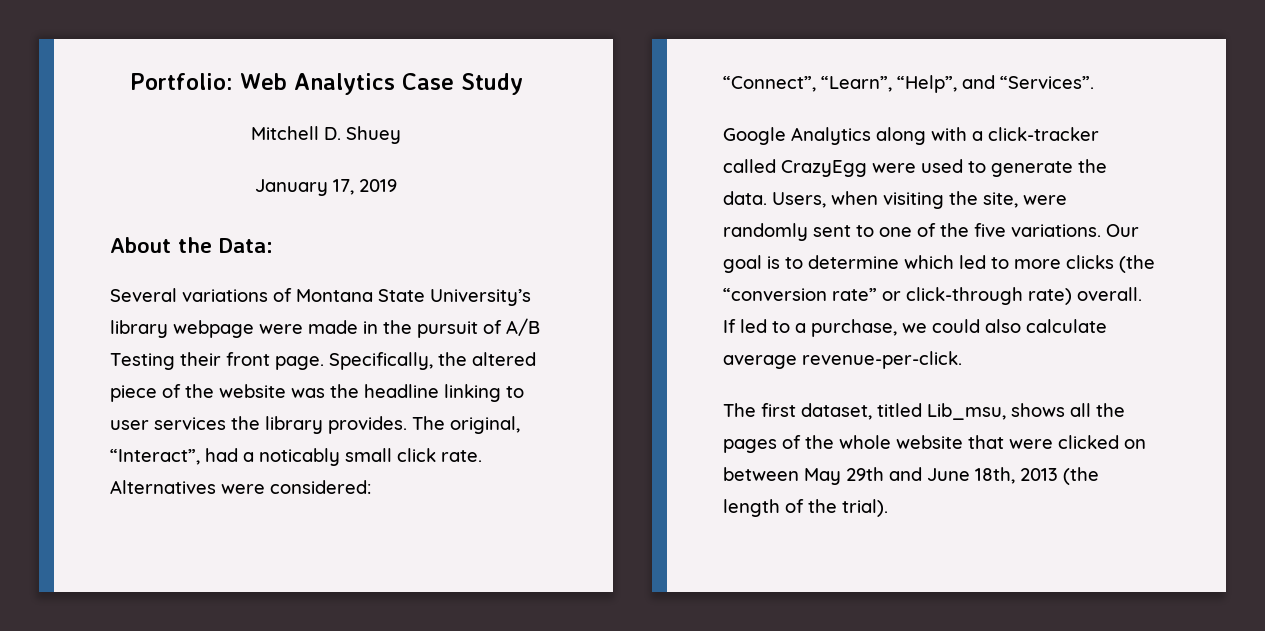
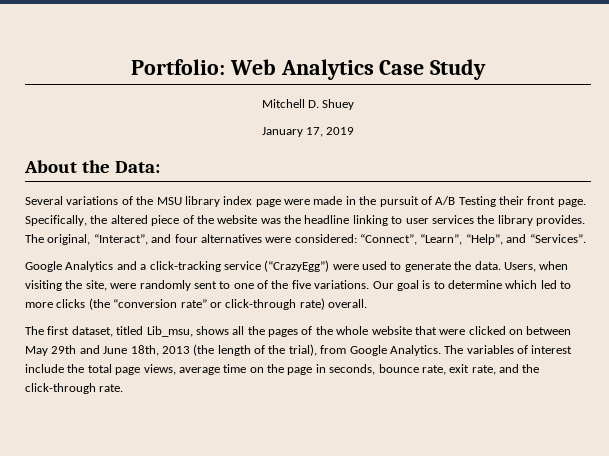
[296,289,531,306] [110,320,254,338] Montana State University’s library webpage -> [136,196,281,207] the MSU library index page
[205,448,482,466] [110,480,216,494] had a noticably small click rate. Alternatives -> [151,234,262,243] and four alternatives
(371, 487) // -> (357, 238) none
[876,127,1099,145] [723,159,867,177] along with a click-tracker called CrazyEgg -> [116,260,330,272] and a click-tracking service (“CrazyEgg”)
[723,319,1107,337] [723,351,962,369] If led to a purchase, we could also calculate average revenue-per-click. -> (367, 303) none
[842,499,888,517] trial). -> [288,344,573,356] [25,364,540,375] [25,383,124,394] trial), from Google Analytics. The variables of interest include the total page views, average time on the page in seconds, bounce rate, exit rate, and the click-through rate.

